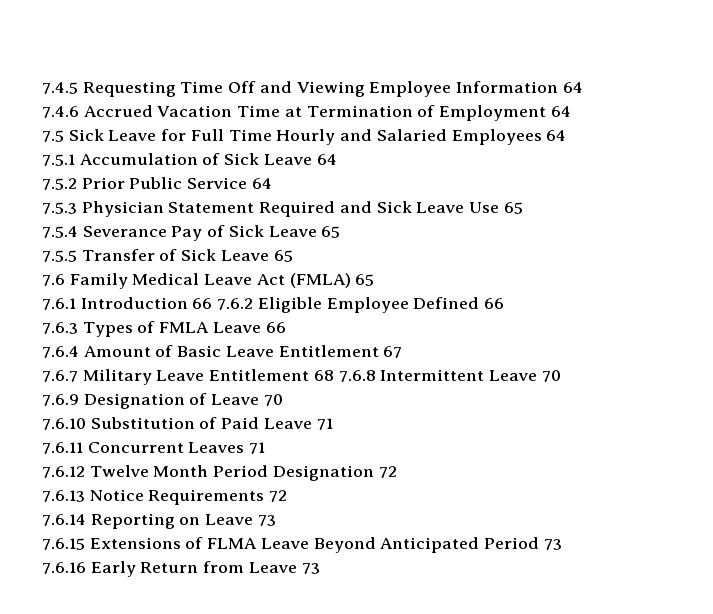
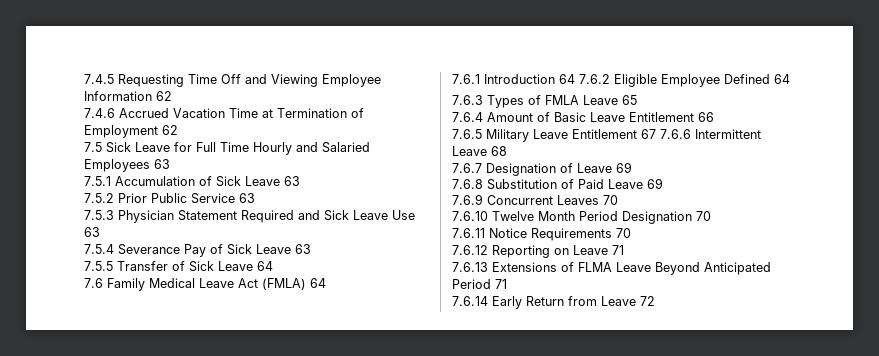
[562,82,583,93] 64 -> [156,91,172,101] 62
[550,106,571,117] 64 -> [162,125,178,135] 62
[546,130,567,141] 64 -> [154,159,170,169] 63
[316,154,337,165] 64 -> [284,176,300,186] 63
[251,178,272,189] 64 -> [239,193,255,203] 63
[503,202,523,214] 65 -> [84,227,100,237] 63
[321,226,341,238] 65 -> [295,244,311,254] 63
[273,250,293,262] 65 -> [257,261,273,271] 64
[355,274,375,286] 65 -> [310,278,326,288] 64
[192,298,213,309] 66 -> [559,74,575,84] 64
[484,298,505,309] 66 -> [774,74,790,84] 64
[265,322,286,333] 66 -> [622,95,637,105] 65
[383,346,403,358] [42,370,78,382] 67 // 7.6.7 -> [698,112,714,122] [452,129,482,139] 66 // 7.6.5
[313,369,561,382] [42,394,79,406] 68 7.6.8 Intermittent Leave 70 // 7.6.9 -> [641,129,761,139] [452,146,507,156] [452,163,482,173] 67 7.6.6 Intermittent Leave 68 // 7.6.7
[263,394,283,406] [42,418,86,430] 70 // 7.6.10 -> [616,162,632,173] [452,179,483,189] 69 // 7.6.8
[316,418,333,430] [42,442,266,454] [42,465,397,481] [42,489,288,505] [42,514,86,526] 71 // 7.6.11 Concurrent Leaves 71 // 7.6.12 Twelve Month Period Designation 72 // 7.6.13 Notice Requirements 72 // 7.6.14 -> [647,178,663,189] [452,194,618,205] [452,211,711,224] [452,228,631,241] [452,245,488,255] 69 // 7.6.9 Concurrent Leaves 70 // 7.6.10 Twelve Month Period Designation 70 // 7.6.11 Notice Requirements 70 // 7.6.12
[257,515,276,526] [42,538,85,550] 73 // 7.6.15 -> [612,245,624,255] [452,262,488,272] 71 // 7.6.13
[543,539,562,550] [42,562,86,574] 73 // 7.6.16 -> [495,279,507,289] [452,296,488,306] 71 // 7.6.14
[301,563,320,574] 73 -> [640,296,655,306] 72

